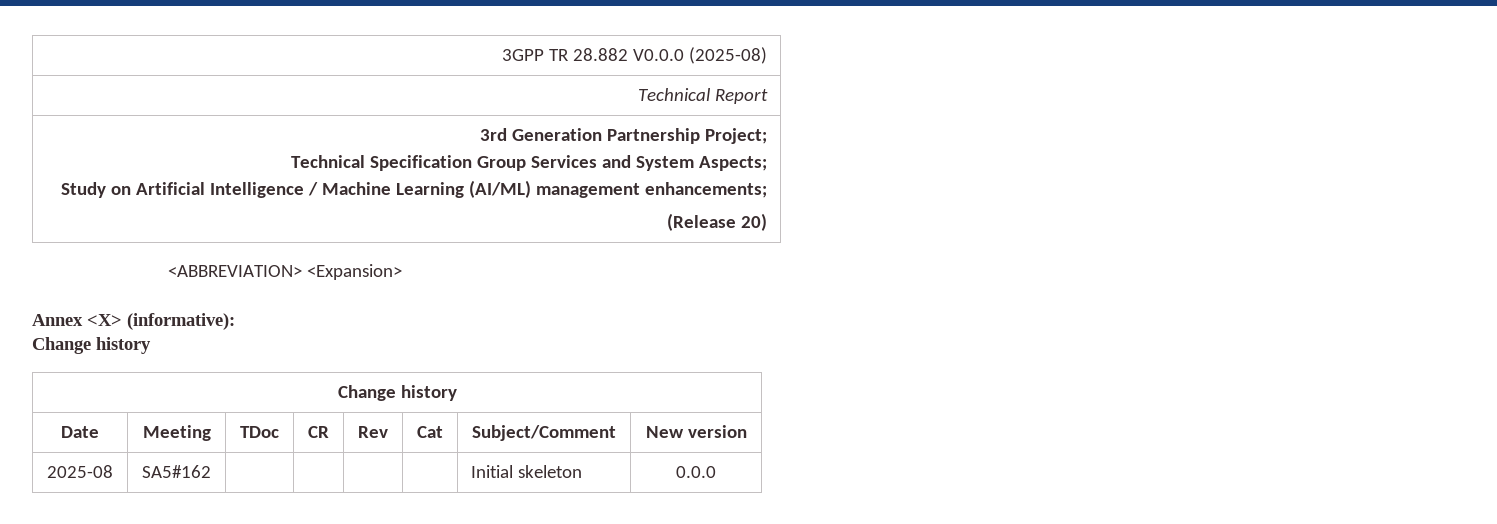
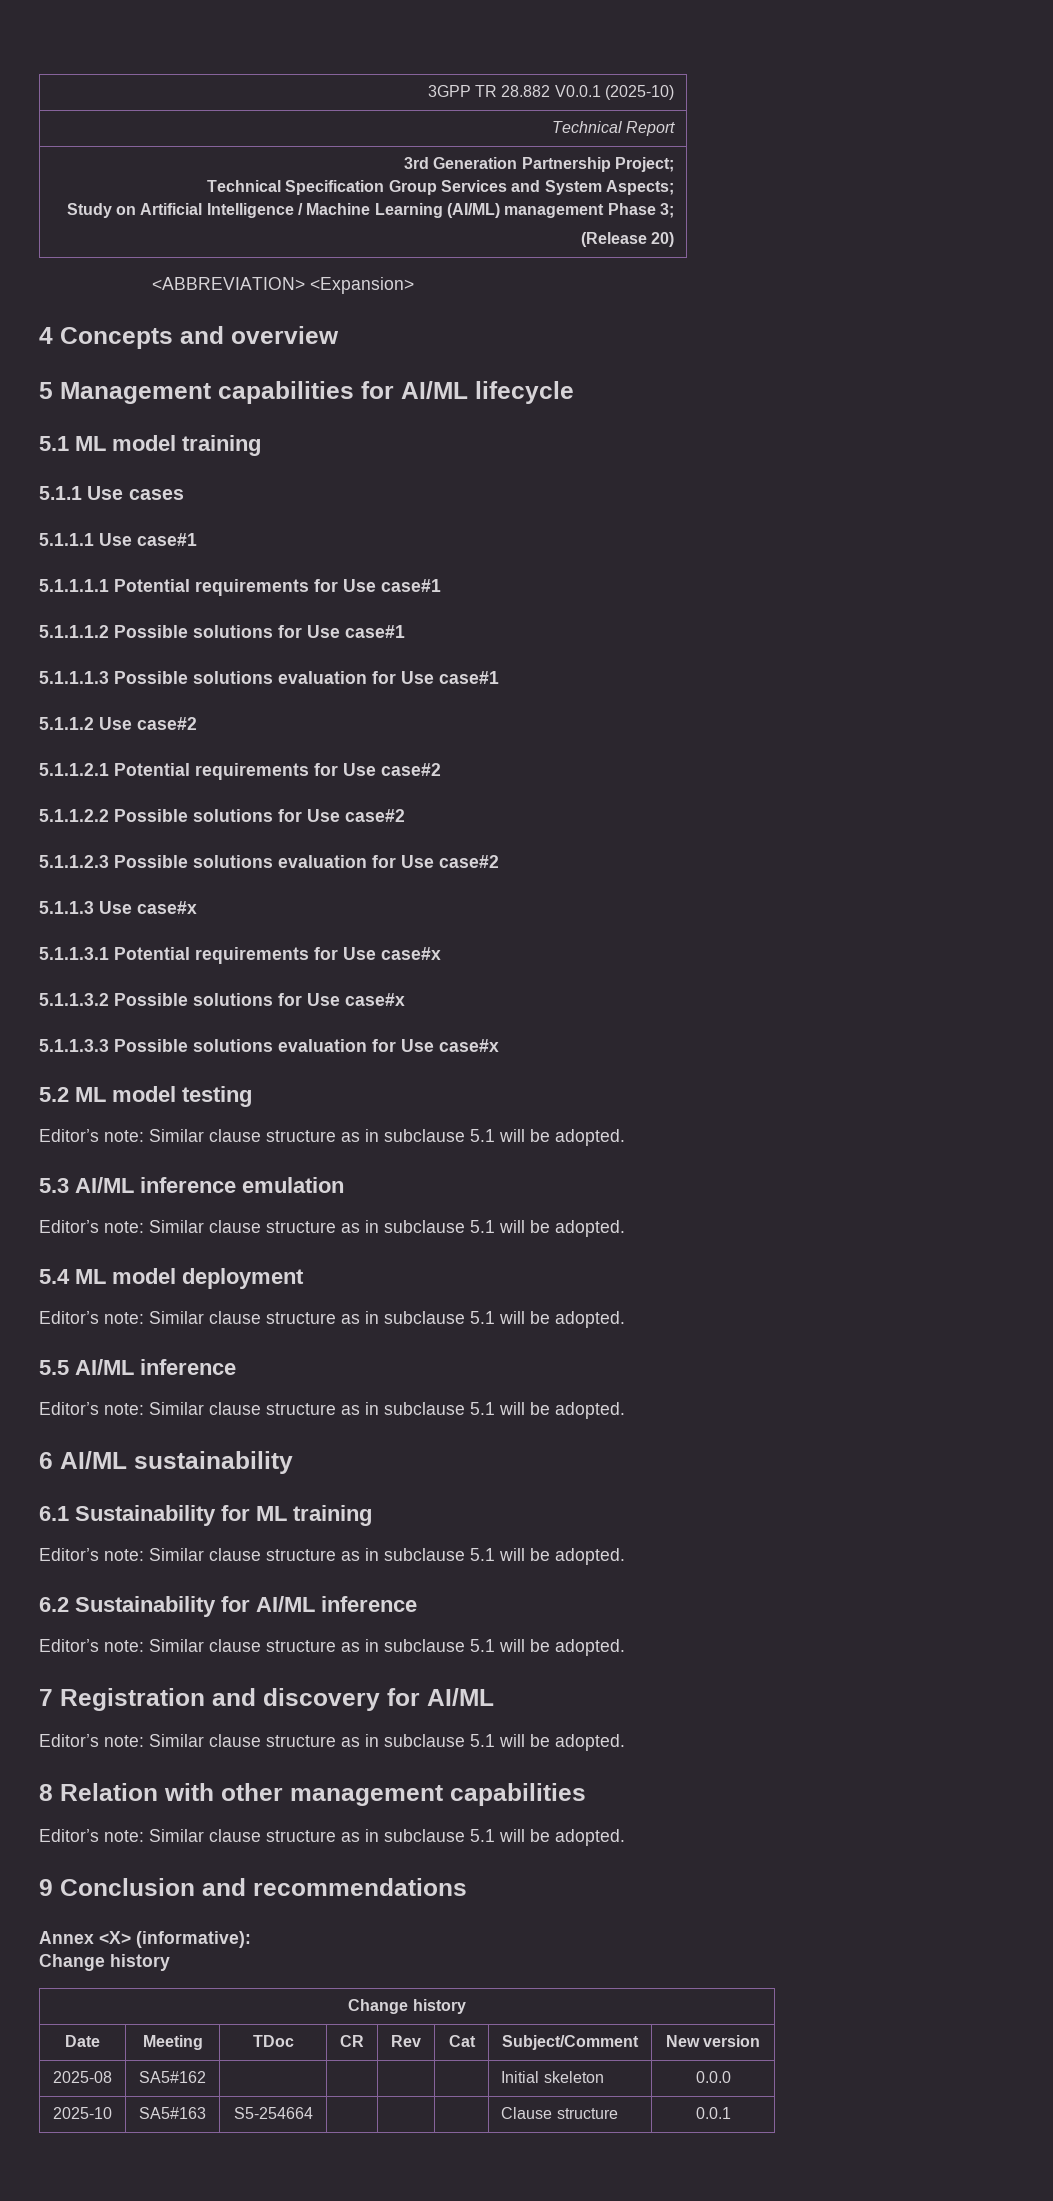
[633,47,767,64] V0.0.0 (2025-08) -> [554,85,674,100] V0.0.1 (2025-10)
[644,182,767,198] enhancements; -> [607,203,674,218] Phase 3;
(403, 272) none -> [39,326,339,349] [39,381,574,404] [39,435,261,456] [39,486,184,500] [39,533,197,546] [39,579,441,596] [39,625,405,638] [39,671,499,684] [39,717,197,730] [39,763,441,780] [39,809,405,822] [39,855,499,868] [39,901,197,914] [39,947,441,964] [39,993,405,1006] [39,1039,499,1052] [39,1086,252,1107] [39,1129,625,1146] [39,1177,344,1193] [39,1220,625,1237] [39,1268,304,1289] [39,1311,625,1328] [39,1359,236,1375] [39,1402,625,1419] [39,1451,293,1474] [39,1505,372,1526] [39,1548,625,1565] [39,1596,417,1617] [39,1639,625,1656] [39,1688,494,1711] [39,1734,625,1751] [39,1783,586,1806] [39,1829,625,1846] [39,1878,467,1896] // 4 Concepts and overview // 5 Management capabilities for AI/ML lifecycle // 5.1 ML model training // 5.1.1 Use cases // 5.1.1.1 Use case#1 // 5.1.1.1.1 Potential requirements for Use case#1 // 5.1.1.1.2 Possible solutions for Use case#1 // 5.1.1.1.3 Possible solutions evaluation for Use case#1 // 5.1.1.2 Use case#2 // 5.1.1.2.1 Potential requirements for Use case#2 // 5.1.1.2.2 Possible solutions for Use case#2 // 5.1.1.2.3 Possible solutions evaluation for Use case#2 // 5.1.1.3 Use case#x // 5.1.1.3.1 Potential requirements for Use case#x // 5.1.1.3.2 Possible solutions for Use case#x // 5.1.1.3.3 Possible solutions evaluation for Use case#x // 5.2 ML model testing // Editor’s note: Similar clause structure as in subclause 5.1 will be adopted. // 5.3 AI/ML inference emulation // Editor’s note: Similar clause structure as in subclause 5.1 will be adopted. // 5.4 ML model deployment // Editor’s note: Similar clause structure as in subclause 5.1 will be adopted. // 5.5 AI/ML inference // Editor’s note: Similar clause structure as in subclause 5.1 will be adopted. // 6 AI/ML sustainability // 6.1 Sustainability for ML training // Editor’s note: Similar clause structure as in subclause 5.1 will be adopted. // 6.2 Sustainability for AI/ML inference // Editor’s note: Similar clause structure as in subclause 5.1 will be adopted. // 7 Registration and discovery for AI/ML // Editor’s note: Similar clause structure as in subclause 5.1 will be adopted. // 8 Relation with other management capabilities // Editor’s note: Similar clause structure as in subclause 5.1 will be adopted. // 9 Conclusion and recommendations
(716, 472) none -> [53,2107,112,2119] [139,2107,206,2119] [233,2107,313,2119] [501,2107,618,2119] [695,2107,731,2119] // 2025-10 | SA5#163 | S5-254664 | | | | Clause structure | 0.0.1

